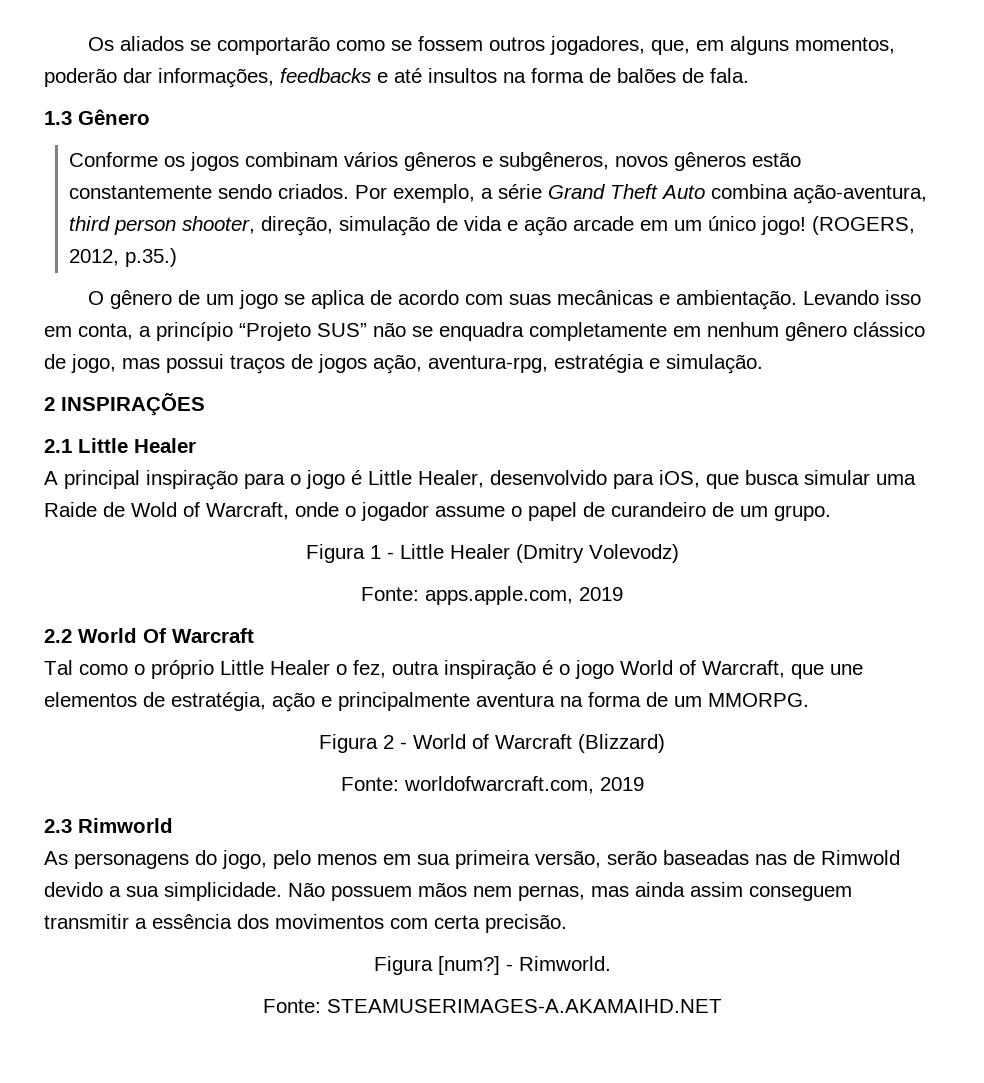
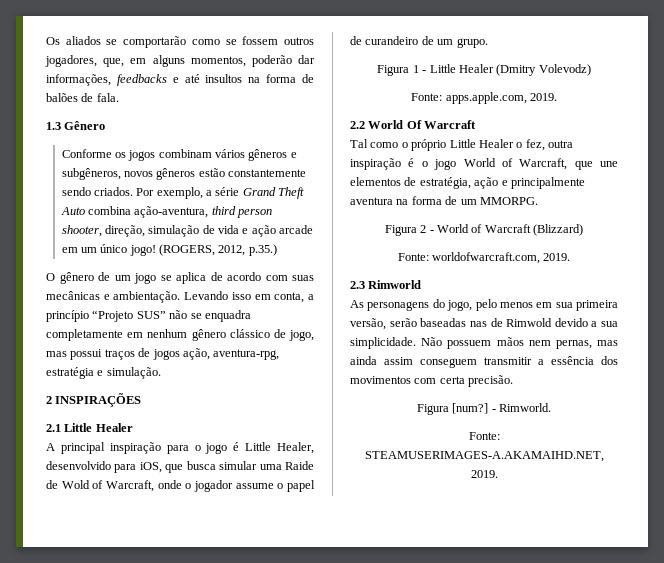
[579,587,623,601] 2019 -> [529,93,557,101] 2019.
[599,777,644,791] 2019 -> [543,253,571,261] 2019.
[326,999,722,1013] STEAMUSERIMAGES-A.AKAMAIHD.NET -> [364,451,604,462] [470,470,498,478] STEAMUSERIMAGES-A.AKAMAIHD.NET, 2019.

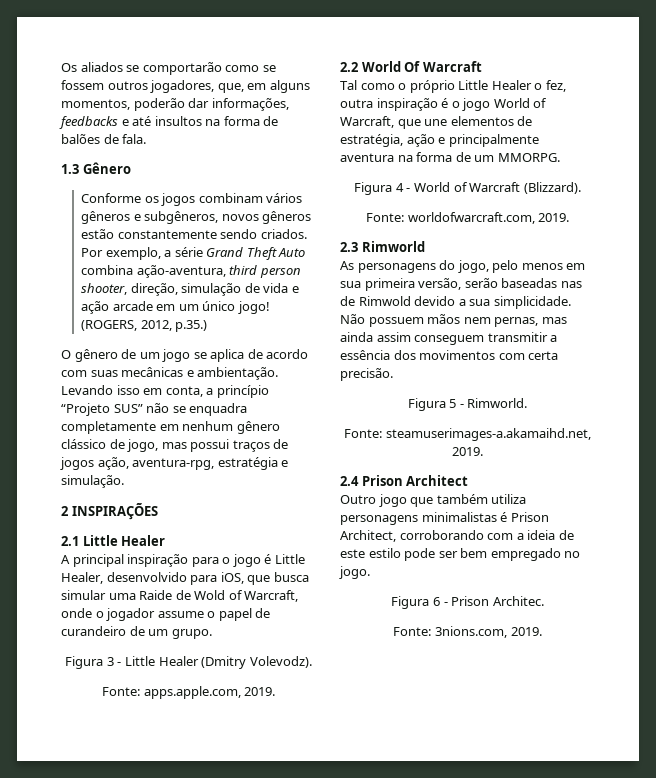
[412,65,419,73] 1 -> [106,657,114,666] 3
[538,64,591,76] Volevodz) -> [249,656,312,668] Volevodz).
[420,225,427,233] 2 -> [395,183,404,192] 4
[533,224,584,236] (Blizzard) -> [523,182,581,194] (Blizzard).
[452,403,489,414] [num?] -> [449,399,457,408] 5
[364,451,604,462] [470,470,498,478] STEAMUSERIMAGES-A.AKAMAIHD.NET, 2019. -> [385,428,591,441] [452,447,483,456] [340,475,469,486] [340,494,527,507] [340,512,549,525] [340,530,574,542] [340,548,581,561] [339,566,370,579] [391,596,544,609] [393,626,542,638] steamuserimages-a.akamaihd.net, 2019. // 2.4 Prison Architect // Outro jogo que também utiliza personagens minimalistas é Prison Architect, corroborando com a ideia de este estilo pode ser bem empregado no jogo. // Figura 6 - Prison Architec. // Fonte: 3nions.com, 2019.

